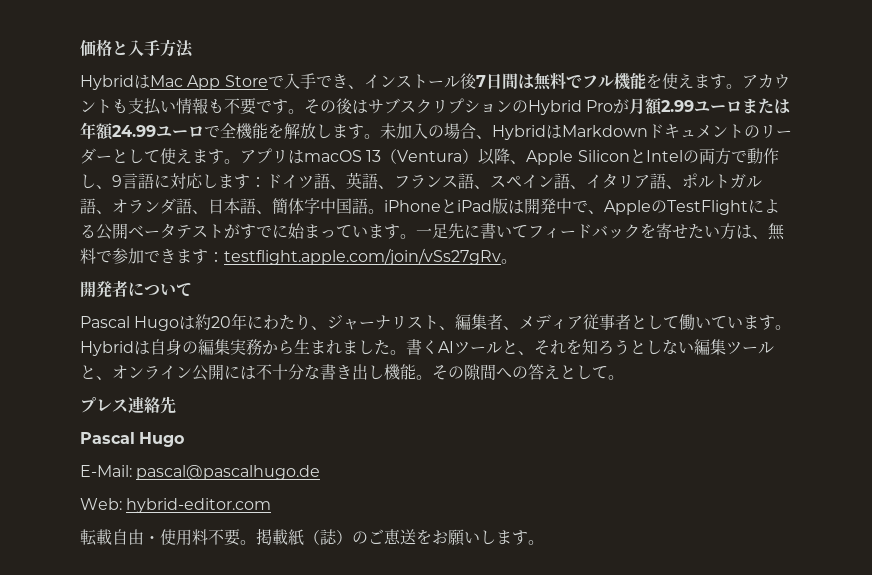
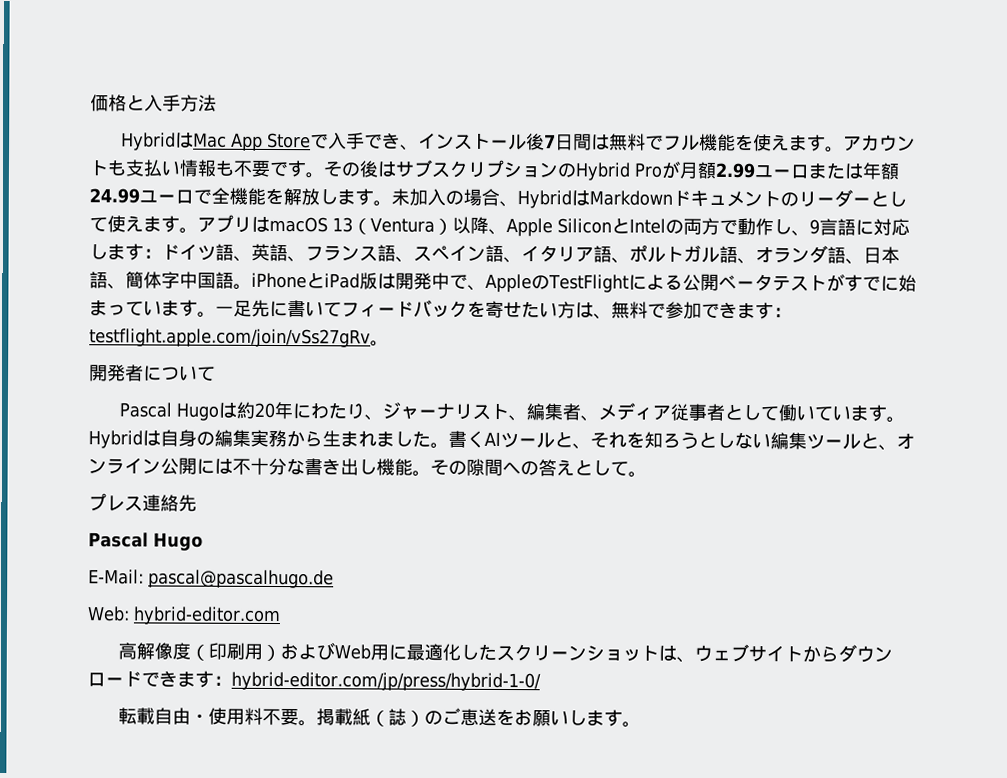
(272, 505) none -> [117,642,893,663] [87,670,541,692] // 高解像度（印刷用）およびWeb用に最適化したスクリーンショットは、ウェブサイトからダウンロードできます：hybrid-editor.com/jp/press/hybrid-1-0/

